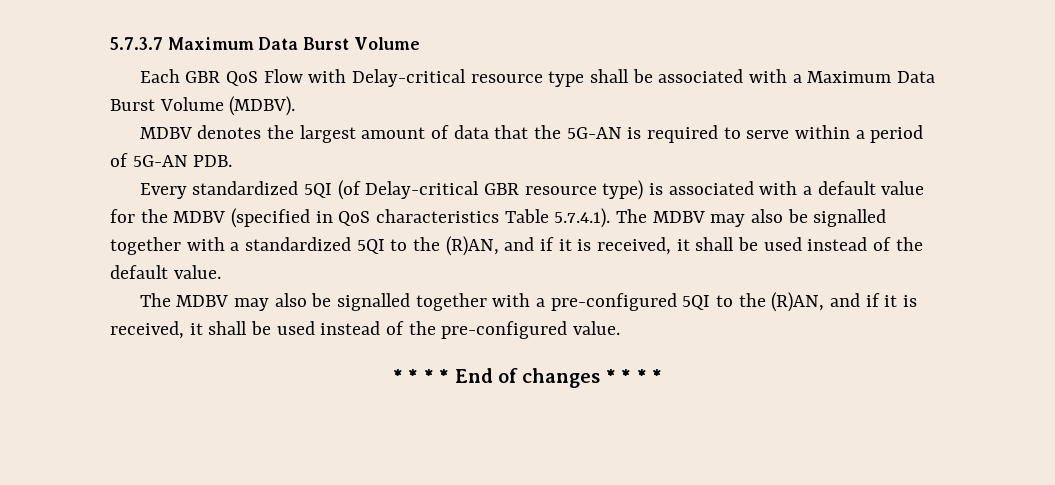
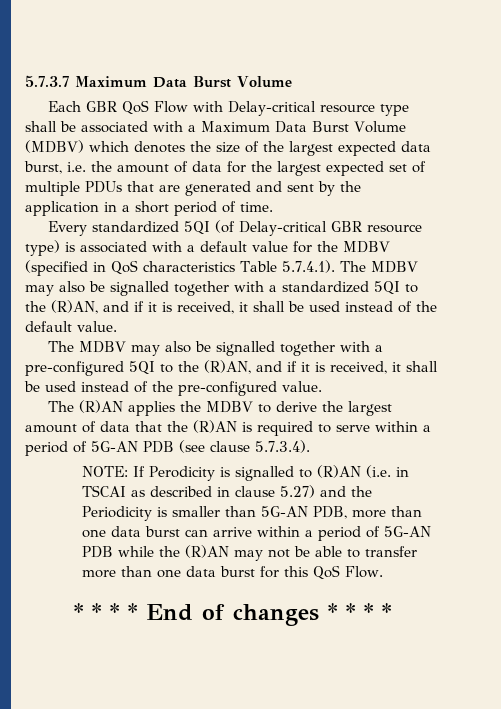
[229,96,296,116] [139,125,924,143] [110,153,233,167] (MDBV). // MDBV denotes the largest amount of data that the 5G-AN is required to serve within a period of 5G-AN PDB. -> [25,140,431,156] [24,161,426,176] [25,181,361,196] [25,201,273,216] (MDBV) which denotes the size of the largest expected data burst, i.e. the amount of data for the largest expected set of multiple PDUs that are generated and sent by the application in a short period of time.
(621, 328) none -> [47,400,392,416] [25,420,431,436] [25,440,310,456] [82,465,410,481] [82,485,373,498] [82,506,423,521] [82,526,432,541] [82,545,418,561] [82,565,384,580] // The (R)AN applies the MDBV to derive the largest amount of data that the (R)AN is required to serve within a period of 5G-AN PDB (see clause 5.7.3.4). // NOTE: If Perodicity is signalled to (R)AN (i.e. in TSCAI as described in clause 5.27) and the Periodicity is smaller than 5G-AN PDB, more than one data burst can arrive within a period of 5G-AN PDB while the (R)AN may not be able to transfer more than one data burst for this QoS Flow.

